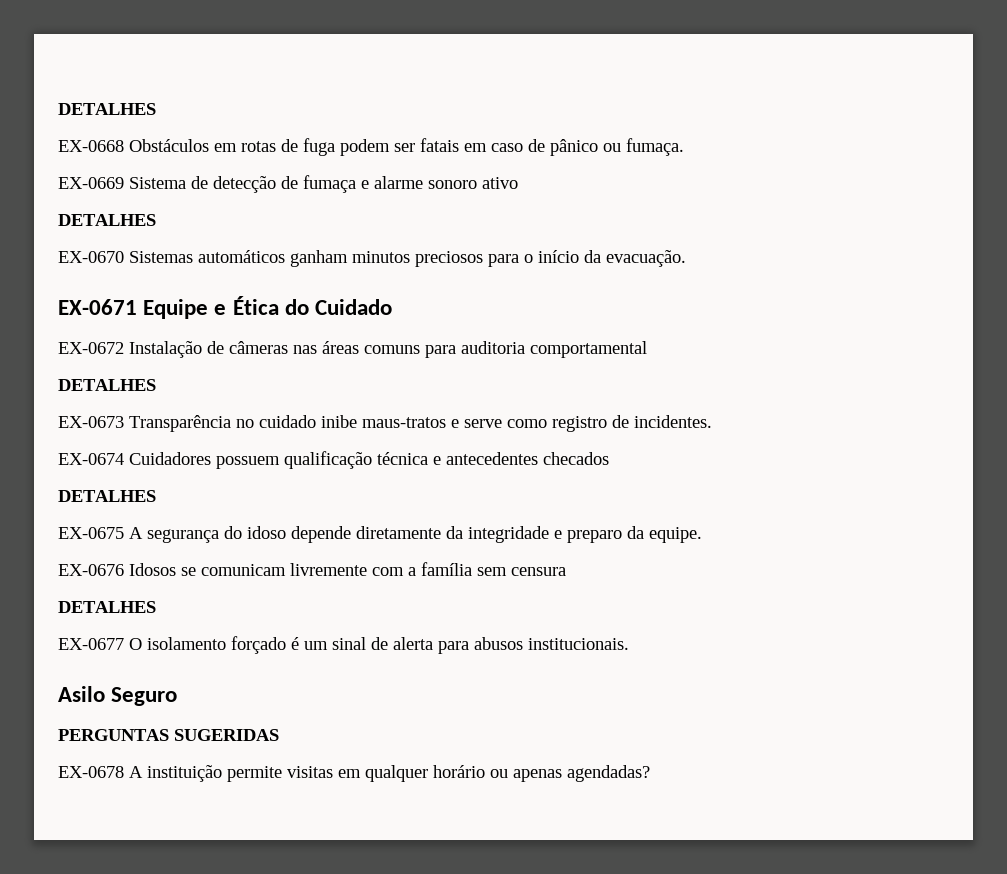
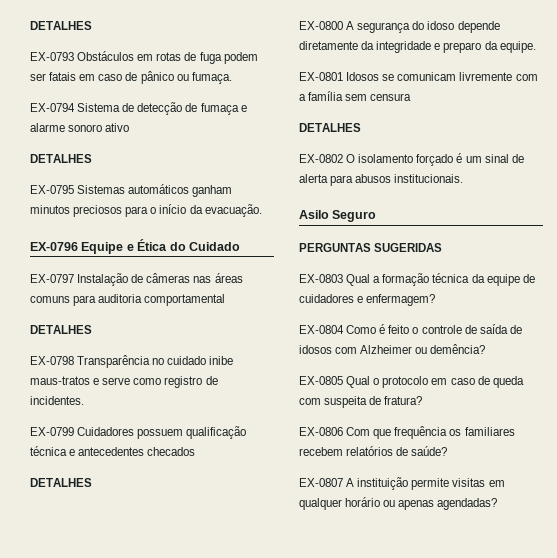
[58,103,156,115] [58,140,124,152] DETALHES // EX-0668 -> [30,21,92,30] [30,52,74,61] DETALHES // EX-0793
[58,177,124,189] EX-0669 -> [30,103,75,112] EX-0794
[58,251,124,263] EX-0670 -> [30,185,74,194] EX-0795
[58,299,137,315] EX-0671 -> [30,242,78,251] EX-0796
[58,342,124,354] EX-0672 -> [30,274,74,283] EX-0797
[58,416,124,428] EX-0673 -> [30,356,74,365] EX-0798
[58,453,124,465] EX-0674 -> [30,427,74,436] EX-0799
[58,527,124,539] EX-0675 -> [299,21,343,30] EX-0800
[58,564,124,576] EX-0676 -> [299,72,343,81] EX-0801
[58,638,124,650] EX-0677 -> [299,154,343,163] EX-0802
[58,766,124,778] EX-0678 -> [299,273,535,286] [299,294,436,306] [299,324,522,334] [299,344,486,354] [299,376,524,388] [299,396,423,408] [299,426,515,439] [299,446,448,456] [299,478,343,487] EX-0803 Qual a formação técnica da equipe de cuidadores e enfermagem? // EX-0804 Como é feito o controle de saída de idosos com Alzheimer ou demência? // EX-0805 Qual o protocolo em caso de queda com suspeita de fratura? // EX-0806 Com que frequência os familiares recebem relatórios de saúde? // EX-0807

